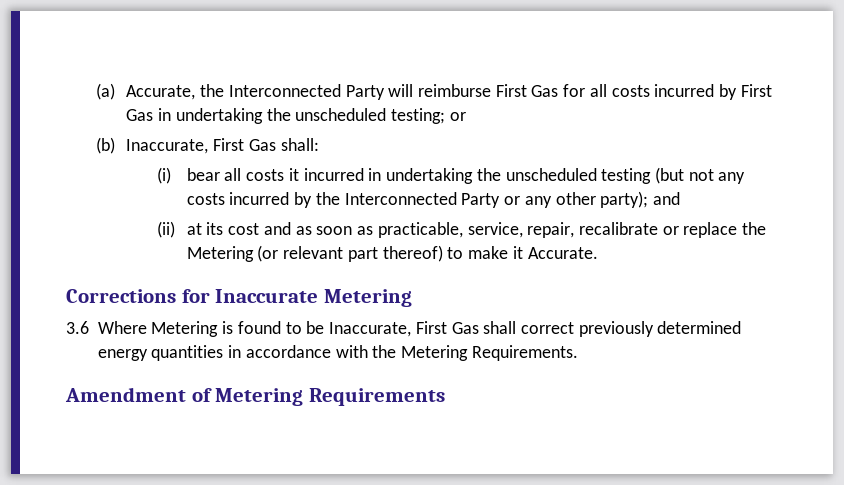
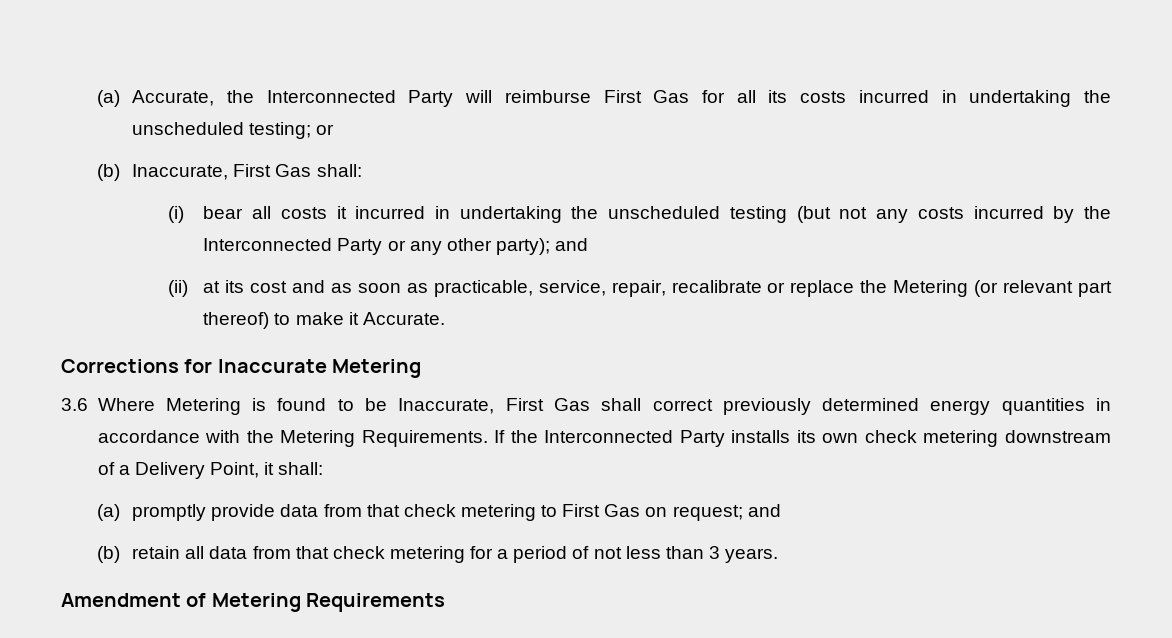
[611,84,772,100] [126,109,154,121] costs incurred by First Gas -> [768,90,929,103] its costs incurred
(578, 353) none -> [494,430,1112,447] [97,462,324,479] [96,504,781,521] [96,546,779,563] If the Interconnected Party installs its own check metering downstream of a Delivery Point, it shall: // (a) promptly provide data from that check metering to First Gas on request; and // (b) retain all data from that check metering for a period of not less than 3 years.

